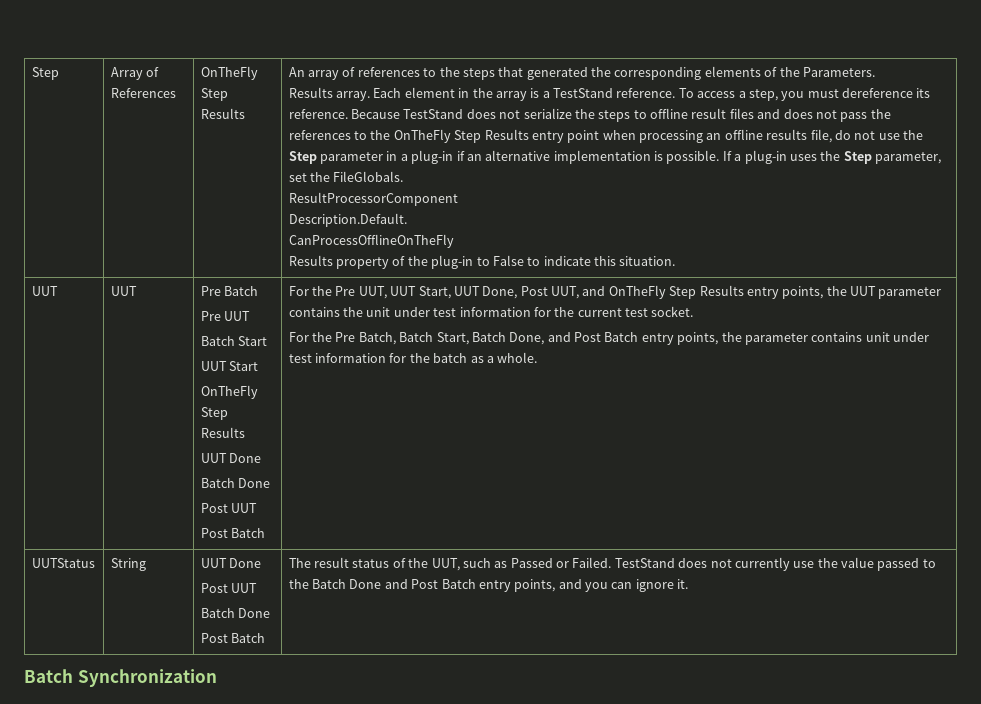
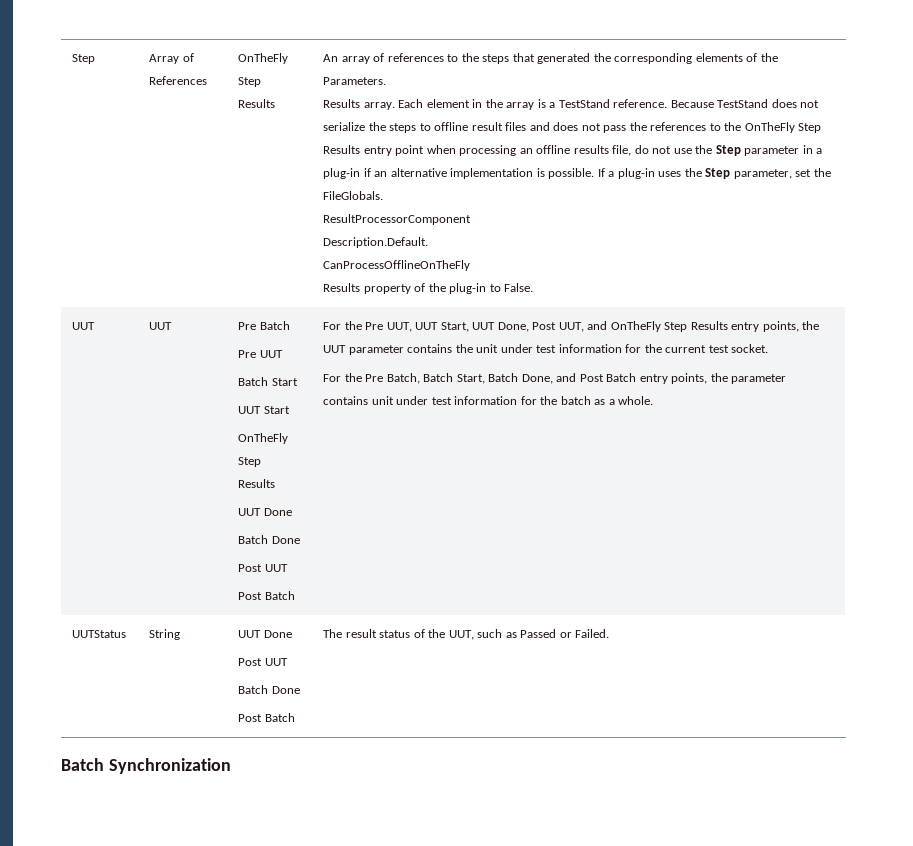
[678,88,931,101] [288,109,348,119] To access a step, you must dereference its reference. -> (668, 103) none
[492,255,676,266] False to indicate this situation. -> [504,283,534,292] False.
[614,557,936,571] [288,579,689,592] TestStand does not currently use the value passed to the Batch Done and Post Batch entry points, and you can ignore it. -> (610, 633) none

